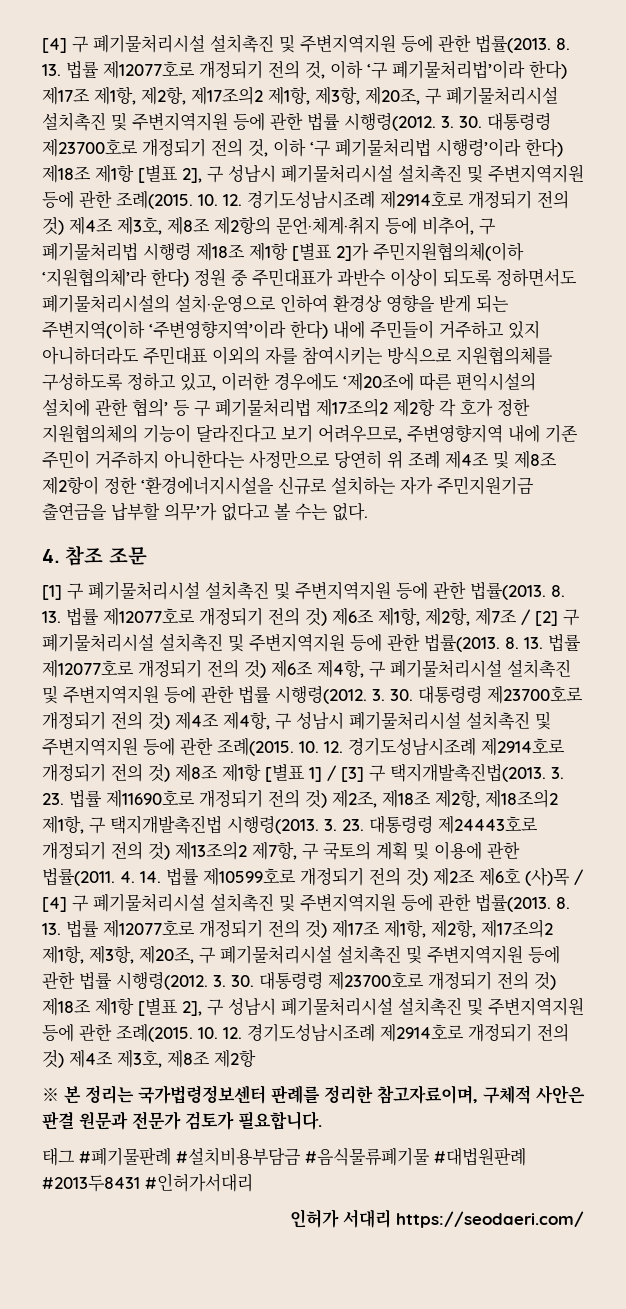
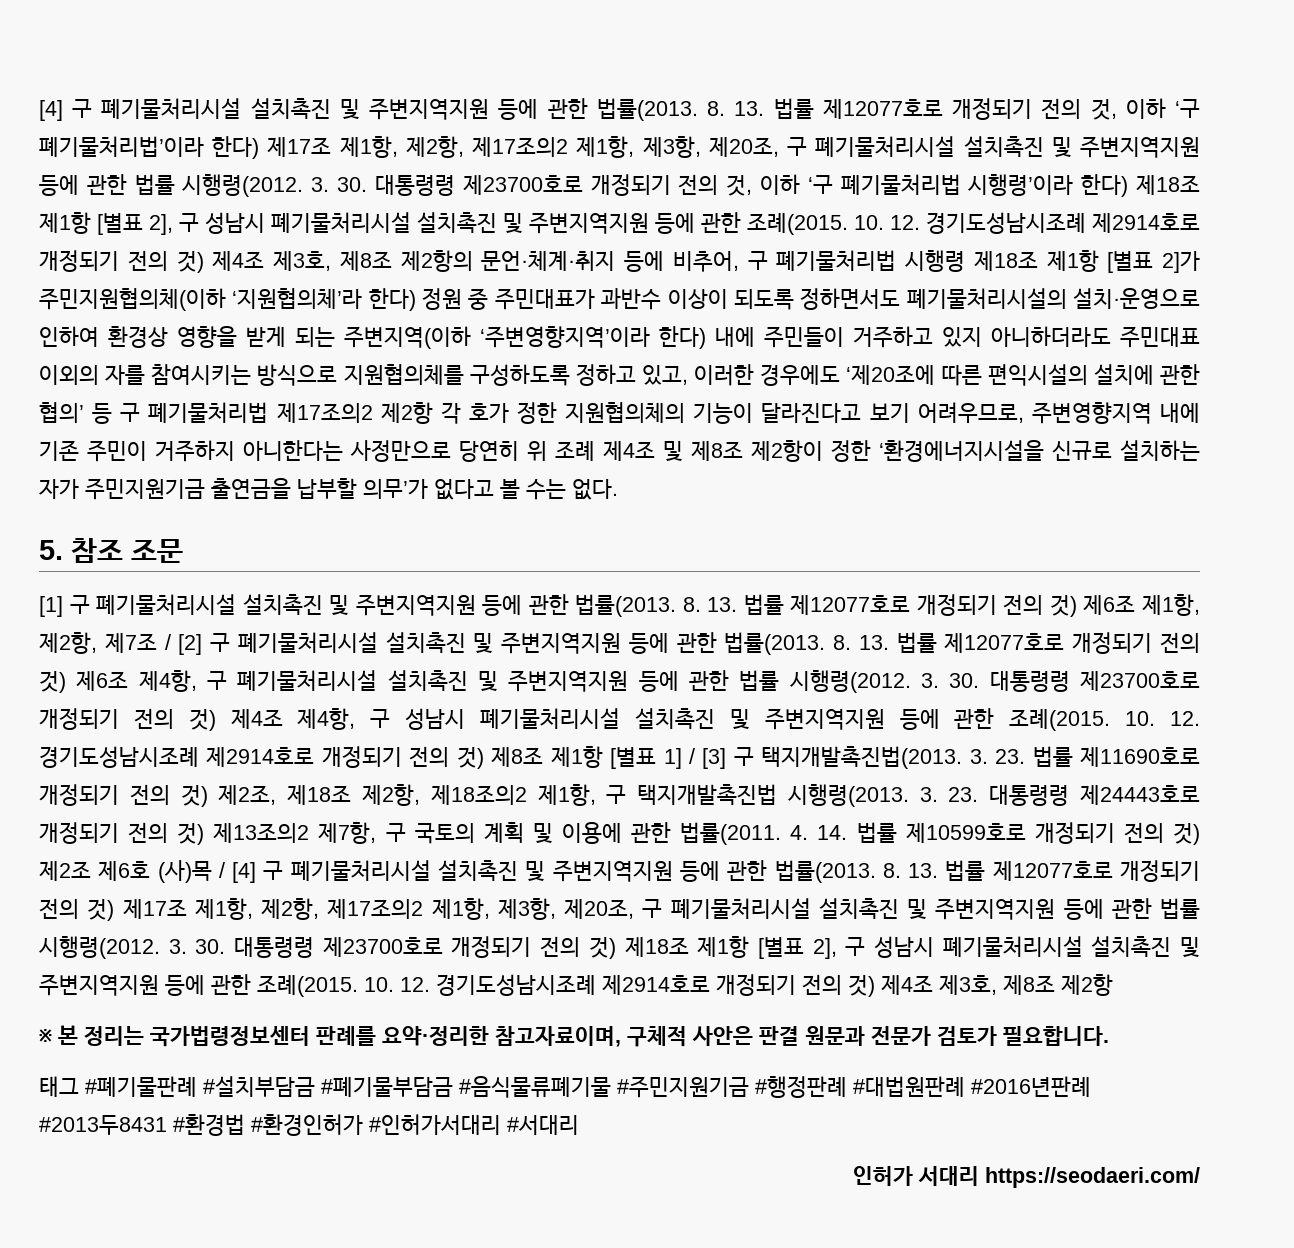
[42,549,60,563] 4. -> [39,540,63,560] 5.
[324,1085,373,1104] 정리한 -> [382,1026,489,1046] 요약·정리한
[176,1147,526,1166] [42,1175,140,1192] #설치비용부담금 #음식물류폐기물 #대법원판례 #2013두8431 -> [203,1076,1091,1098] [39,1114,363,1136] #설치부담금 #폐기물부담금 #음식물류폐기물 #주민지원기금 #행정판례 #대법원판례 #2016년판례 #2013두8431 #환경법 #환경인허가
(253, 1182) none -> [507,1115,579,1135] #서대리

